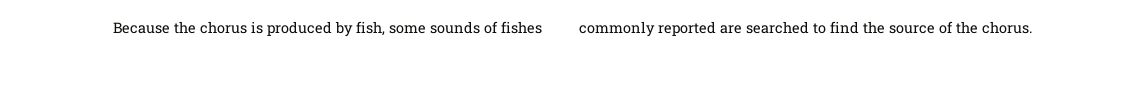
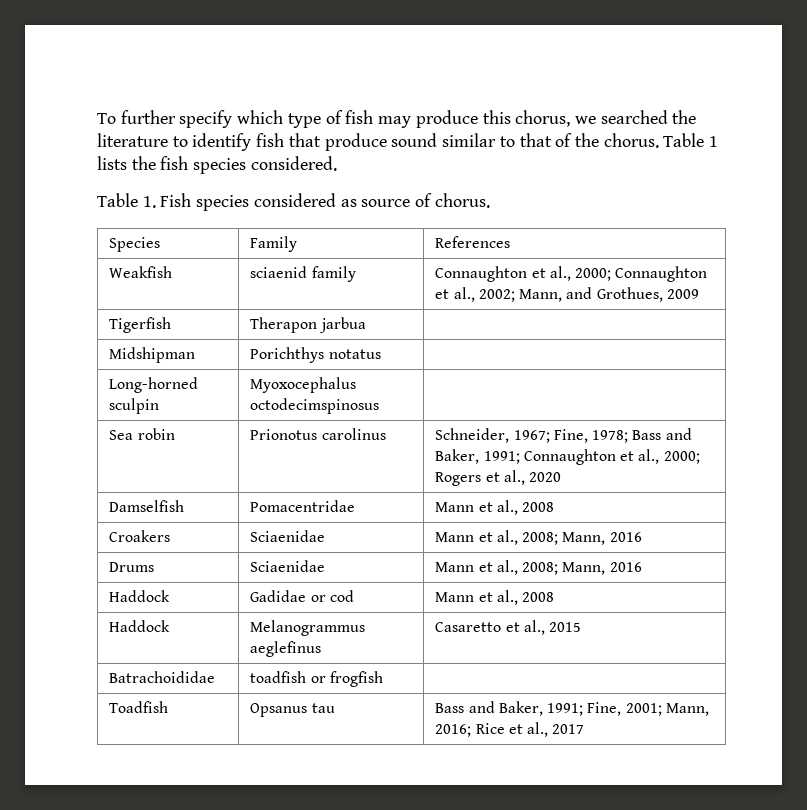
[113,21,1032,37] Because the chorus is produced by fish, some sounds of fishes commonly reported are searched to find the source of the chorus. -> [97,110,697,128] [97,133,719,151] [97,156,337,174] [97,193,490,211] [109,237,161,252] [250,236,298,252] [435,236,511,248] [109,266,173,278] [250,266,356,282] [435,266,708,282] [435,287,700,302] [109,317,172,333] [250,317,366,333] [109,347,196,363] [250,347,381,363] [109,377,199,393] [109,398,160,414] [250,377,357,393] [250,398,380,414] [109,428,175,440] [250,428,386,440] [435,428,692,443] [435,449,700,465] [435,470,562,486] [109,500,185,512] [250,500,356,512] [435,500,555,515] [109,530,171,542] [250,530,326,542] [435,530,642,545] [109,562,155,572] [250,560,326,572] [435,560,642,575] [109,590,171,602] [250,590,354,602] [435,590,555,605] [109,620,171,632] [250,620,366,636] [250,641,322,657] [435,620,582,635] [109,671,216,683] [250,671,383,687] [109,701,169,713] [250,703,335,717] [435,701,710,716] [435,722,585,737] To further specify which type of fish may produce this chorus, we searched the literature to identify fish that produce sound similar to that of the chorus. Table 1 lists the fish species considered. // Table 1. Fish species considered as source of chorus. // Species | Family | References // Weakfish | sciaenid family | Connaughton et al., 2000; Connaughton et al., 2002; Mann, and Grothues, 2009 // Tigerfish | Therapon jarbua | // Midshipman | Porichthys notatus | // Long-horned sculpin | Myoxocephalus octodecimspinosus | // Sea robin | Prionotus carolinus | Schneider, 1967; Fine, 1978; Bass and Baker, 1991; Connaughton et al., 2000; Rogers et al., 2020 // Damselfish | Pomacentridae | Mann et al., 2008 // Croakers | Sciaenidae | Mann et al., 2008; Mann, 2016 // Drums | Sciaenidae | Mann et al., 2008; Mann, 2016 // Haddock | Gadidae or cod | Mann et al., 2008 // Haddock | Melanogrammus aeglefinus | Casaretto et al., 2015 // Batrachoididae | toadfish or frogfish | // Toadfish | Opsanus tau | Bass and Baker, 1991; Fine, 2001; Mann, 2016; Rice et al., 2017

